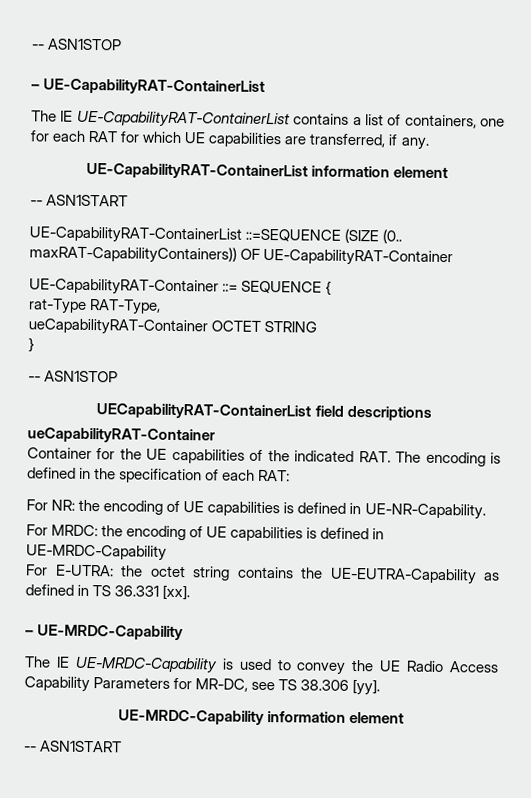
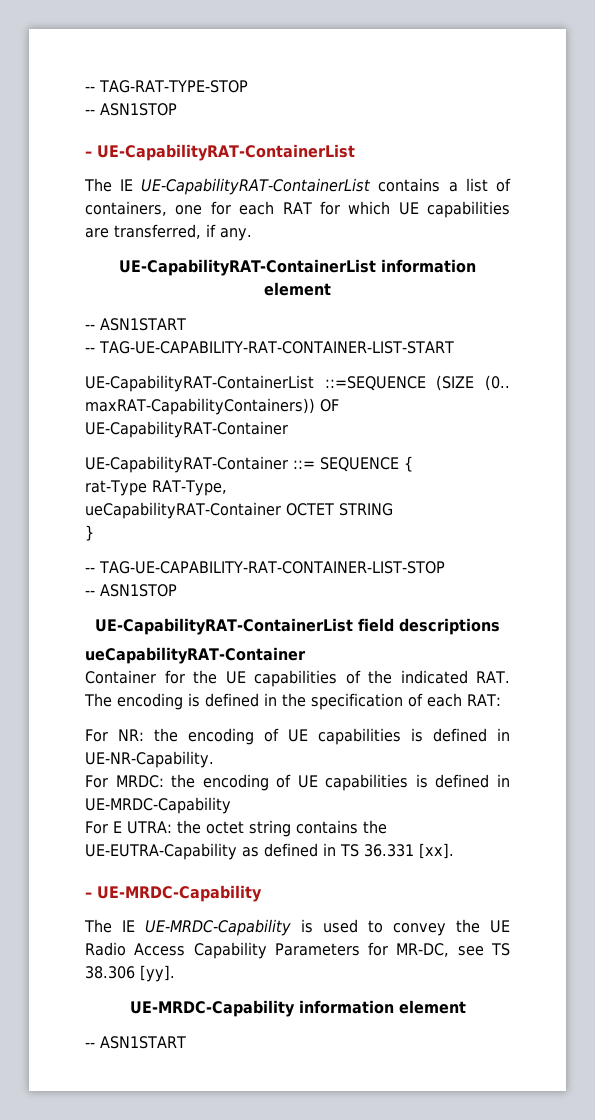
[31,44,45,50] -- -> [85,80,248,93] [85,109,95,115] -- TAG-RAT-TYPE-STOP // --
(129, 200) none -> [85,341,454,354] // -- TAG-UE-CAPABILITY-RAT-CONTAINER-LIST-START
[28,370,119,383] [96,403,312,420] // -- ASN1STOP // UECapabilityRAT-ContainerList -> [85,561,445,574] [85,584,177,597] [95,618,354,635] // -- TAG-UE-CAPABILITY-RAT-CONTAINER-LIST-STOP // -- ASN1STOP // UE-CapabilityRAT-ContainerList
[54,564,114,577] E-UTRA: -> [113,821,172,834] E UTRA:

